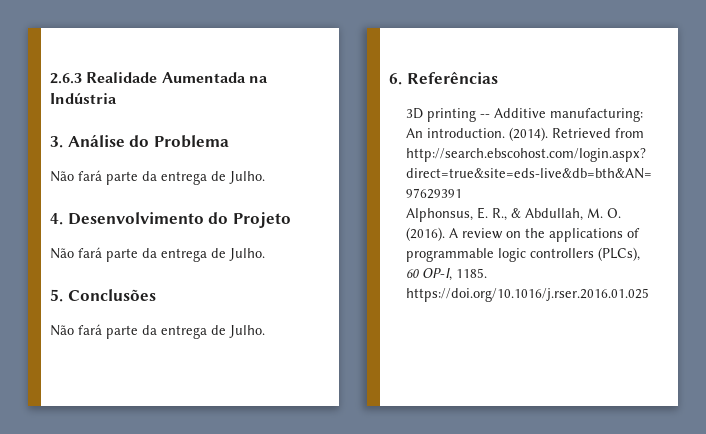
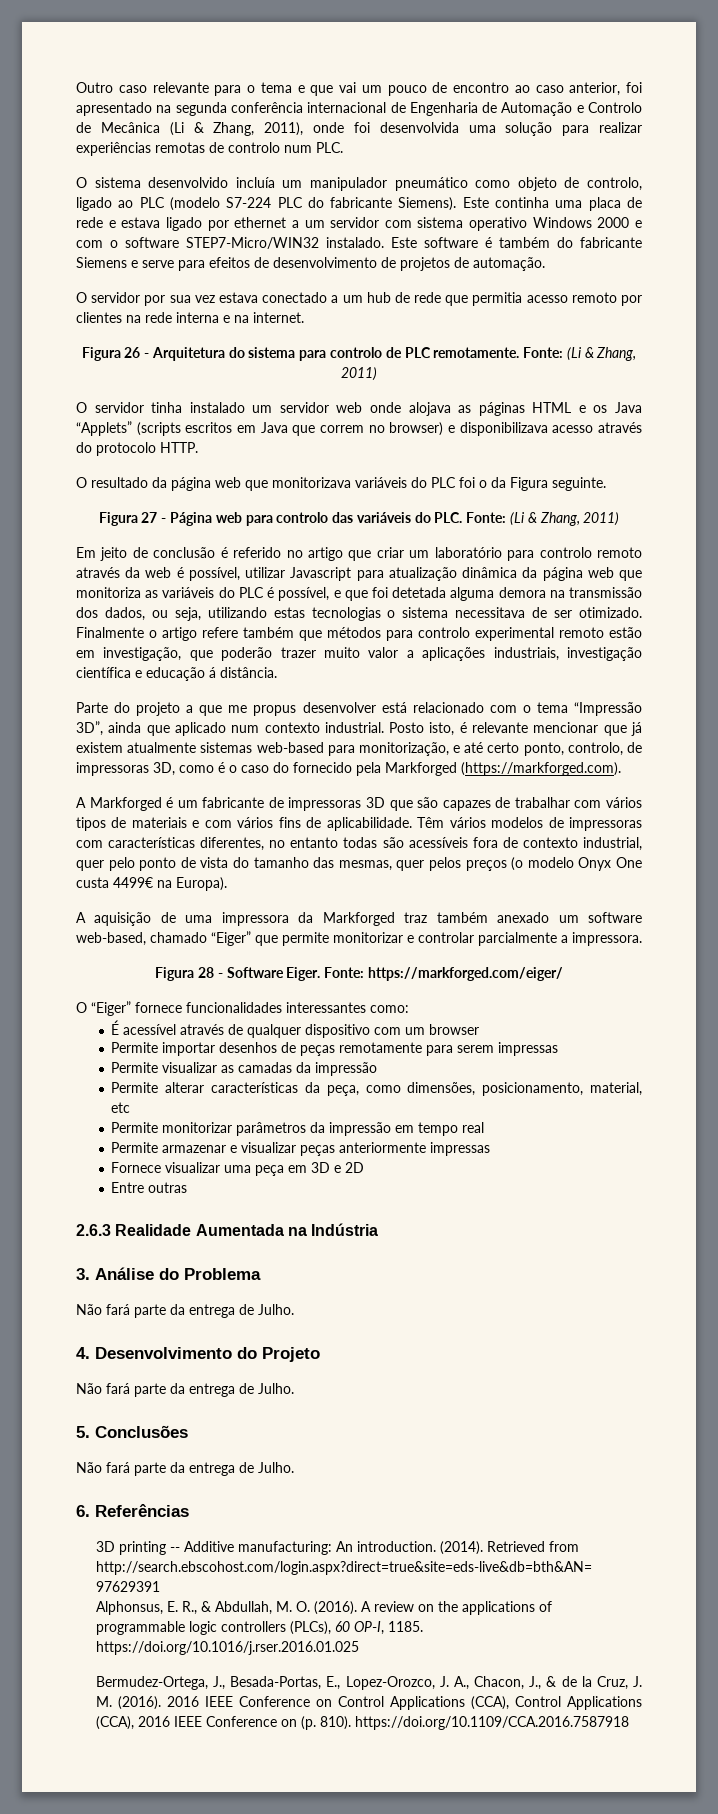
(50, 78) none -> [76,82,642,96] [76,102,643,116] [76,122,642,136] [76,142,343,156] [76,177,643,191] [76,197,642,211] [76,217,642,231] [76,237,642,249] [76,257,545,271] [76,292,642,306] [76,312,304,323] [81,347,637,361] [341,367,377,381] [76,402,642,416] [76,421,642,436] [76,442,198,456] [76,477,606,491] [98,512,620,526] [76,547,643,561] [76,567,642,581] [76,587,642,601] [76,607,643,621] [76,627,642,641] [76,647,642,661] [76,667,277,681] [76,702,643,716] [76,721,642,736] [76,742,642,756] [76,762,621,776] [76,797,642,811] [76,817,642,831] [76,837,642,851] [76,857,643,871] [76,877,227,891] [76,912,642,926] [76,931,642,946] [155,967,563,981] [76,1001,409,1016] [111,1020,480,1038] [111,1042,559,1056] [111,1062,378,1076] [111,1082,642,1096] [111,1102,131,1113] [111,1122,485,1136] [111,1142,491,1156] [111,1162,365,1176] [111,1182,188,1193] Outro caso relevante para o tema e que vai um pouco de encontro ao caso anterior, foi apresentado na segunda conferência internacional de Engenharia de Automação e Controlo de Mecânica (Li & Zhang, 2011), onde foi desenvolvida uma solução para realizar experiências remotas de controlo num PLC. // O sistema desenvolvido incluía um manipulador pneumático como objeto de controlo, ligado ao PLC (modelo S7-224 PLC do fabricante Siemens). Este continha uma placa de rede e estava ligado por ethernet a um servidor com sistema operativo Windows 2000 e com o software STEP7-Micro/WIN32 instalado. Este software é também do fabricante Siemens e serve para efeitos de desenvolvimento de projetos de automação. // O servidor por sua vez estava conectado a um hub de rede que permitia acesso remoto por clientes na rede interna e na internet. // Figura 26 - Arquitetura do sistema para controlo de PLC remotamente. Fonte: (Li & Zhang, 2011) // O servidor tinha instalado um servidor web onde alojava as páginas HTML e os Java “Applets” (scripts escritos em Java que correm no browser) e disponibilizava acesso através do protocolo HTTP. // O resultado da página web que monitorizava variáveis do PLC foi o da Figura seguinte. // Figura 27 - Página web para controlo das variáveis do PLC. Fonte: (Li & Zhang, 2011) // Em jeito de conclusão é referido no artigo que criar um laboratório para controlo remoto através da web é possível, utilizar Javascript para atualização dinâmica da página web que monitoriza as variáveis do PLC é possível, e que foi detetada alguma demora na transmissão dos dados, ou seja, utilizando estas tecnologias o sistema necessitava de ser otimizado. Finalmente o artigo refere também que métodos para controlo experimental remoto estão em investigação, que poderão trazer muito valor a aplicações industriais, investigação científica e educação á distância. // Parte do projeto a que me propus desenvolver está relacionado com o tema “Impressão 3D”, ainda que aplicado num contexto industrial. Posto isto, é relevante mencionar que já existem atualmente sistemas web-based para monitorização, e até certo ponto, controlo, de impressoras 3D, como é o caso do fornecido pela Markforged (https://markforged.com). // A Markforged é um fabricante de impressoras 3D que são capazes de trabalhar com vários tipos de materiais e com vários fins de aplicabilidade. Têm vários modelos de impressoras com características diferentes, no entanto todas são acessíveis fora de contexto industrial, quer pelo ponto de vista do tamanho das mesmas, quer pelos preços (o modelo Onyx One custa 4499€ na Europa). // A aquisição de uma impressora da Markforged traz também anexado um software web-based, chamado “Eiger” que permite monitorizar e controlar parcialmente a impressora. // Figura 28 - Software Eiger. Fonte: https://markforged.com/eiger/ // O “Eiger” fornece funcionalidades interessantes como: // É acessível através de qualquer dispositivo com um browser // Permite importar desenhos de peças remotamente para serem impressas // Permite visualizar as camadas da impressão // Permite alterar características da peça, como dimensões, posicionamento, material, etc // Permite monitorizar parâmetros da impressão em tempo real // Permite armazenar e visualizar peças anteriormente impressas // Fornece visualizar uma peça em 3D e 2D // Entre outras //
(650, 295) none -> [95,1676,643,1690] [95,1696,642,1710] [95,1716,629,1730] // Bermudez-Ortega, J., Besada-Portas, E., Lopez-Orozco, J. A., Chacon, J., & de la Cruz, J. M. (2016). 2016 IEEE Conference on Control Applications (CCA), Control Applications (CCA), 2016 IEEE Conference on (p. 810). https://doi.org/10.1109/CCA.2016.7587918

